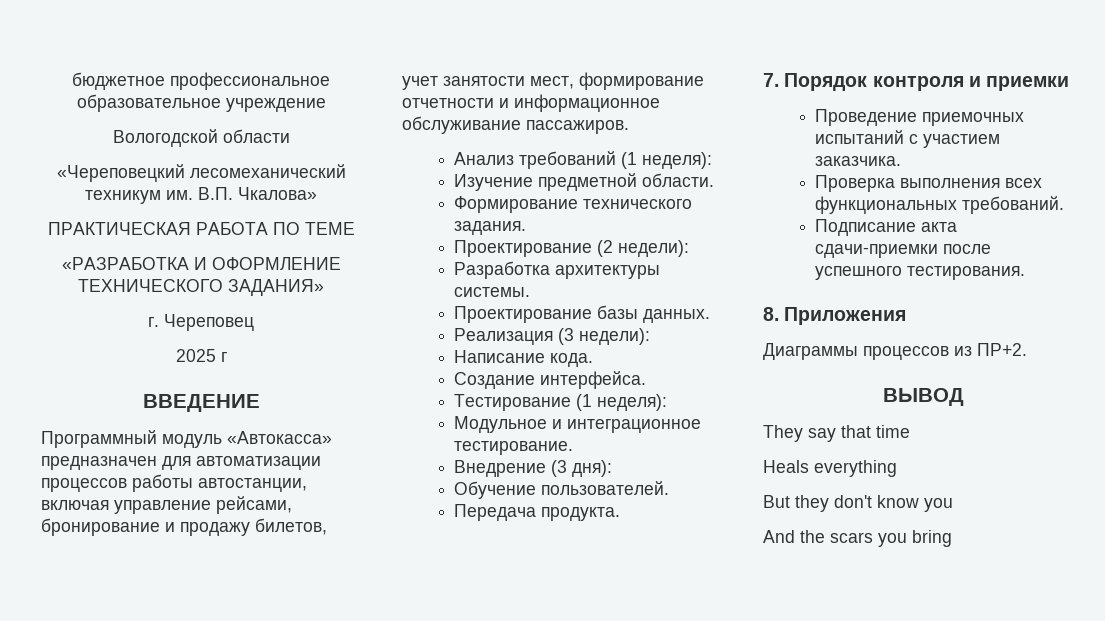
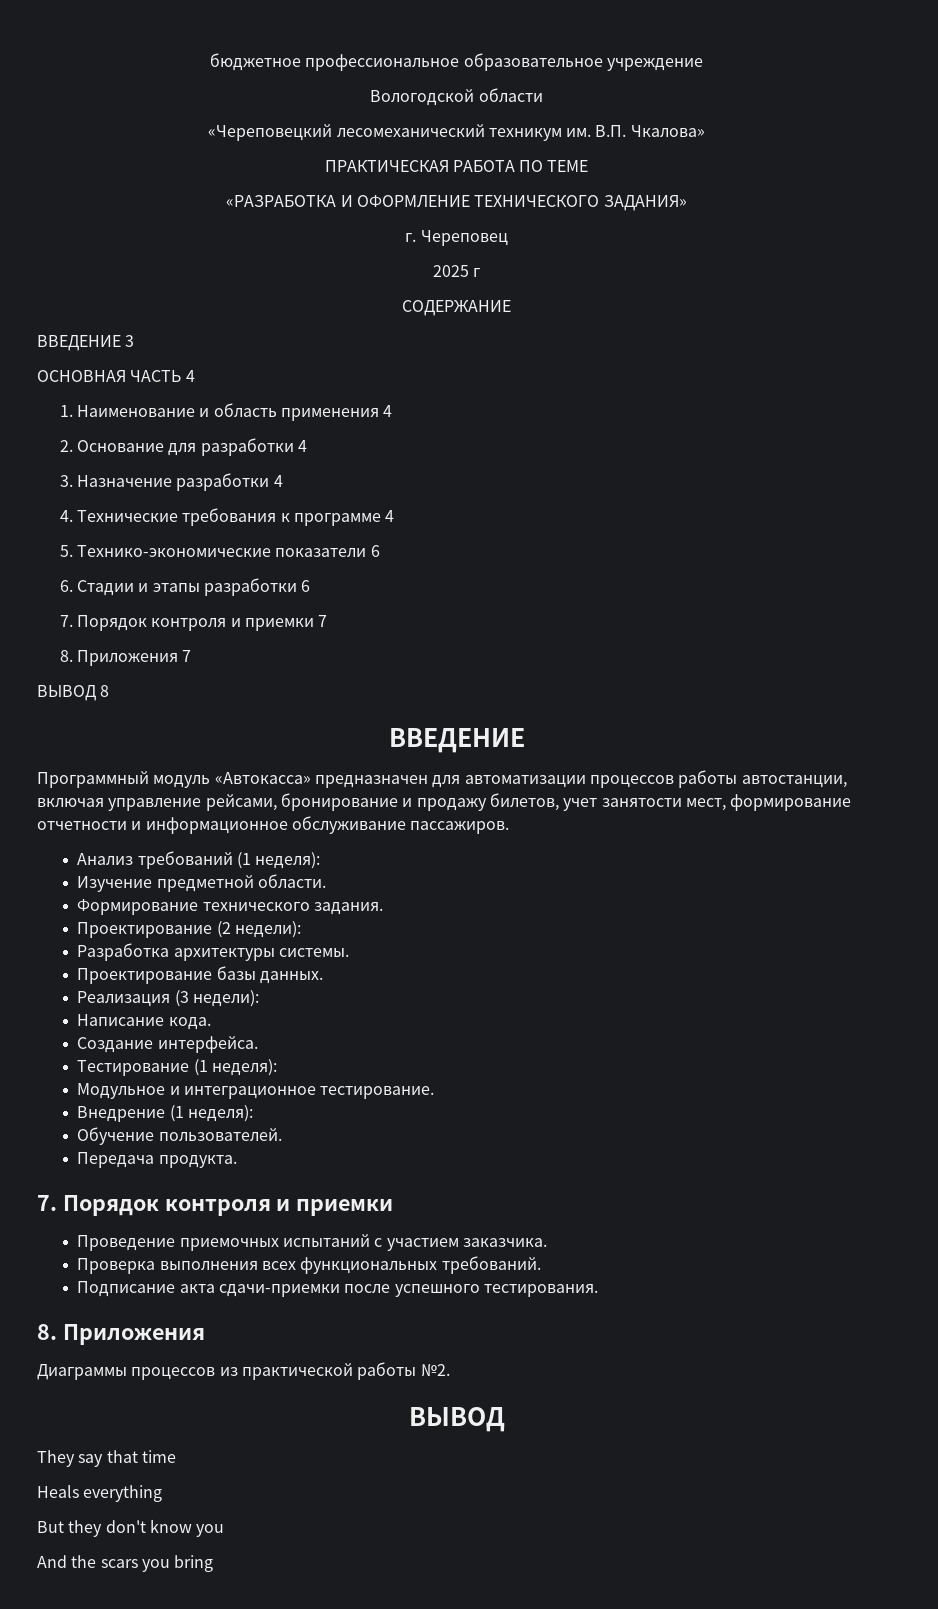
(227, 357) none -> [402,300,511,316] [37,335,135,351] [37,370,195,382] [59,403,393,421] [59,438,308,456] [59,473,283,491] [59,508,395,526] [59,545,380,557] [59,578,311,596] [59,615,328,631] [59,650,192,666] [37,685,110,701] // СОДЕРЖАНИЕ // ВВЕДЕНИЕ 3 // ОСНОВНАЯ ЧАСТЬ 4 // 1. Наименование и область применения 4 // 2. Основание для разработки 4 // 3. Назначение разработки 4 // 4. Технические требования к программе 4 // 5. Технико-экономические показатели 6 // 6. Стадии и этапы разработки 6 // 7. Порядок контроля и приемки 7 // 8. Приложения 7 // ВЫВОД 8
[551,460,613,477] (3 дня): -> [169,1105,254,1122] (1 неделя):
[977,343,1027,356] ПР+2. -> [241,1362,450,1380] практической работы №2.

